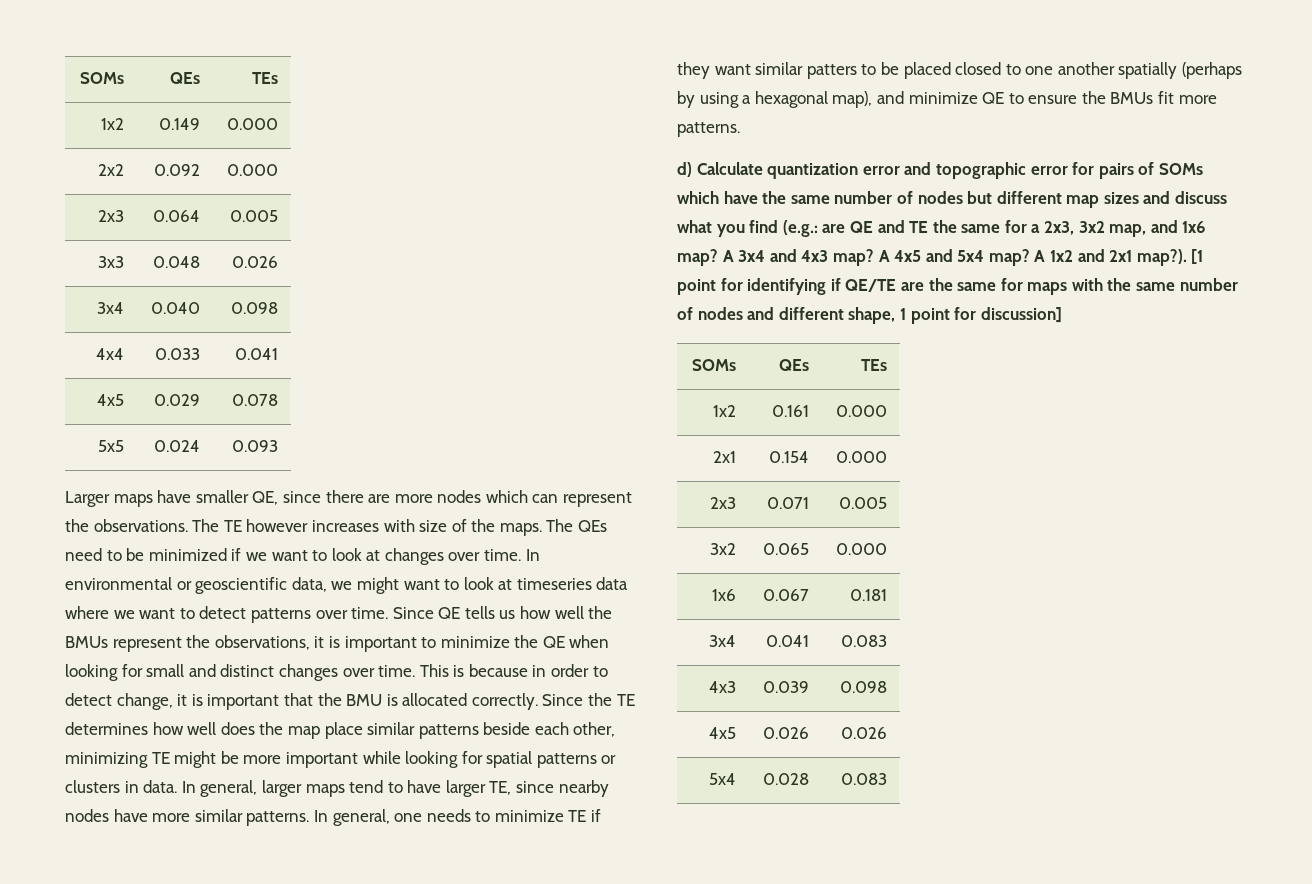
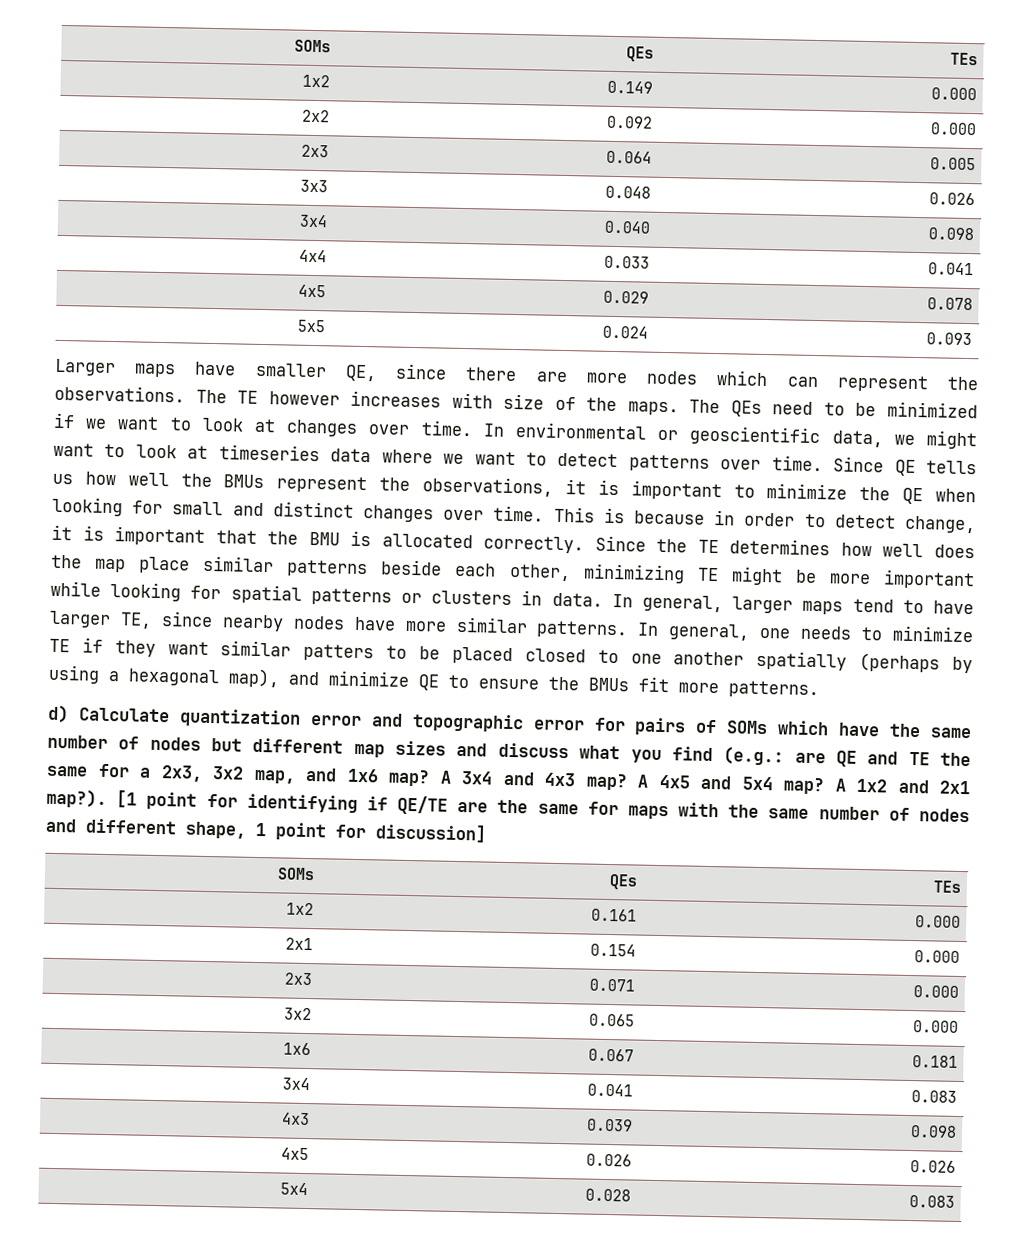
[838,497,887,509] 0.005 -> [912,985,959,998] 0.000

